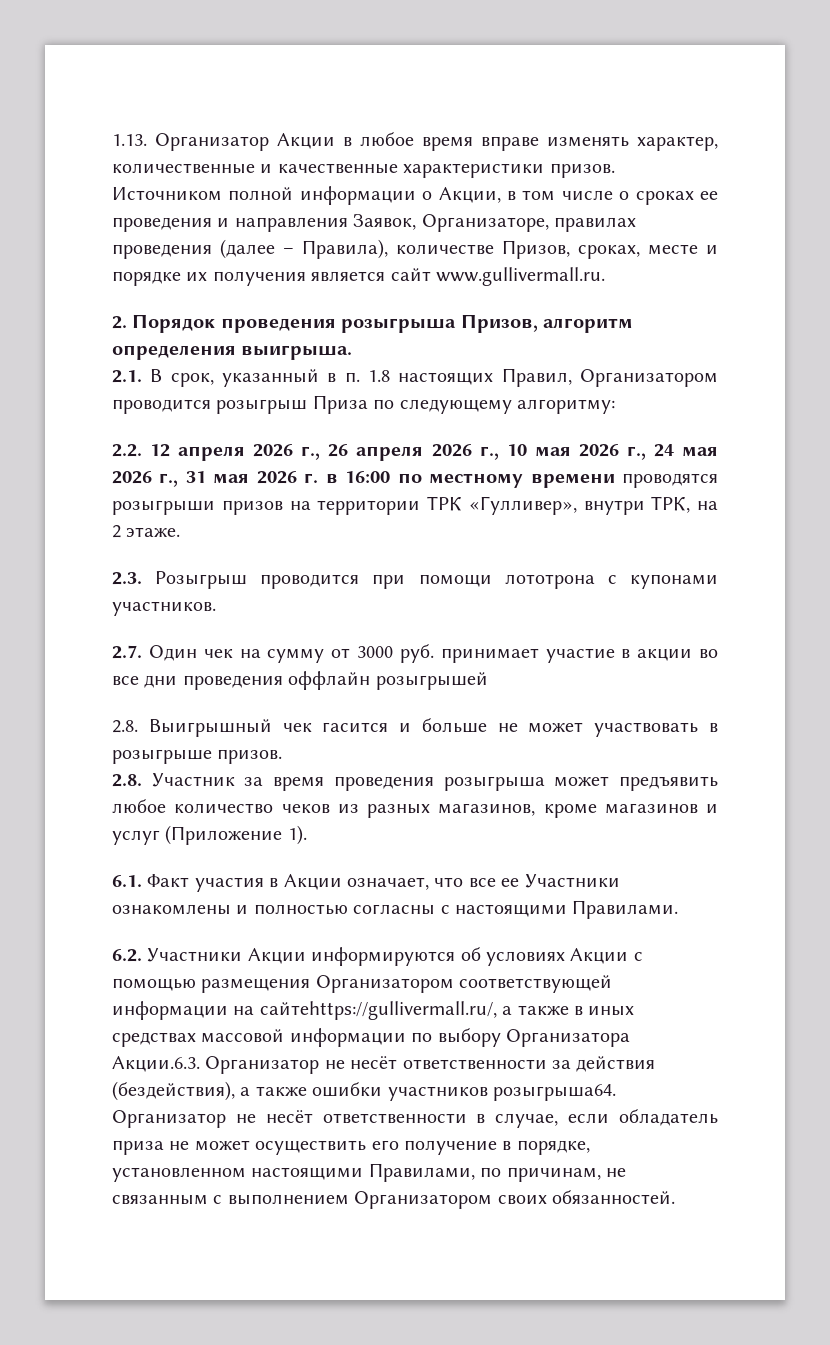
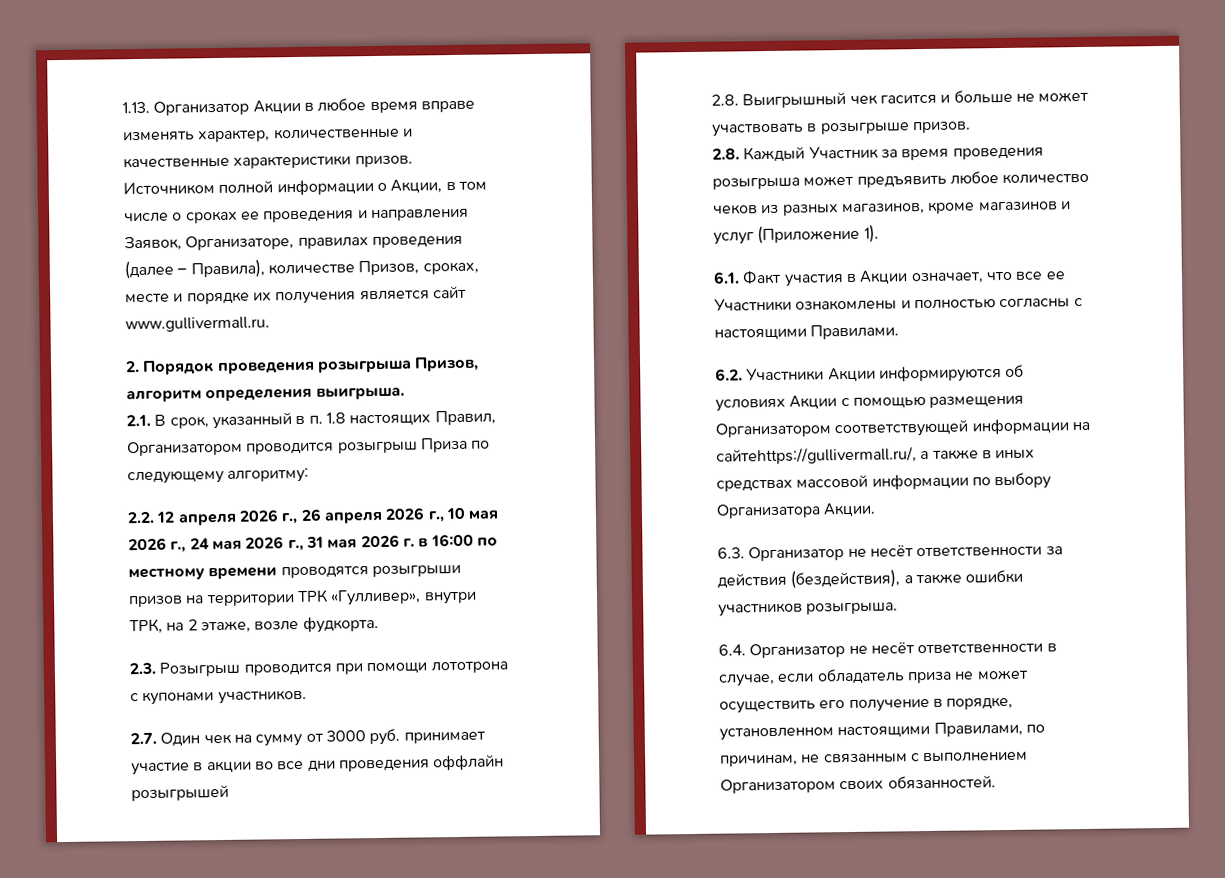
[126,527,181,537] этаже. -> [200,615,379,634] этаже, возле фудкорта.
(142, 780) none -> [743,146,806,163] Каждый
[112,1056,200,1072] Акции.6.3. -> [823,502,877,518] [717,547,745,559] Акции. // 6.3.
[493,1084,616,1101] розыгрыша64. -> [806,602,899,615] [718,644,746,656] розыгрыша. // 6.4.

